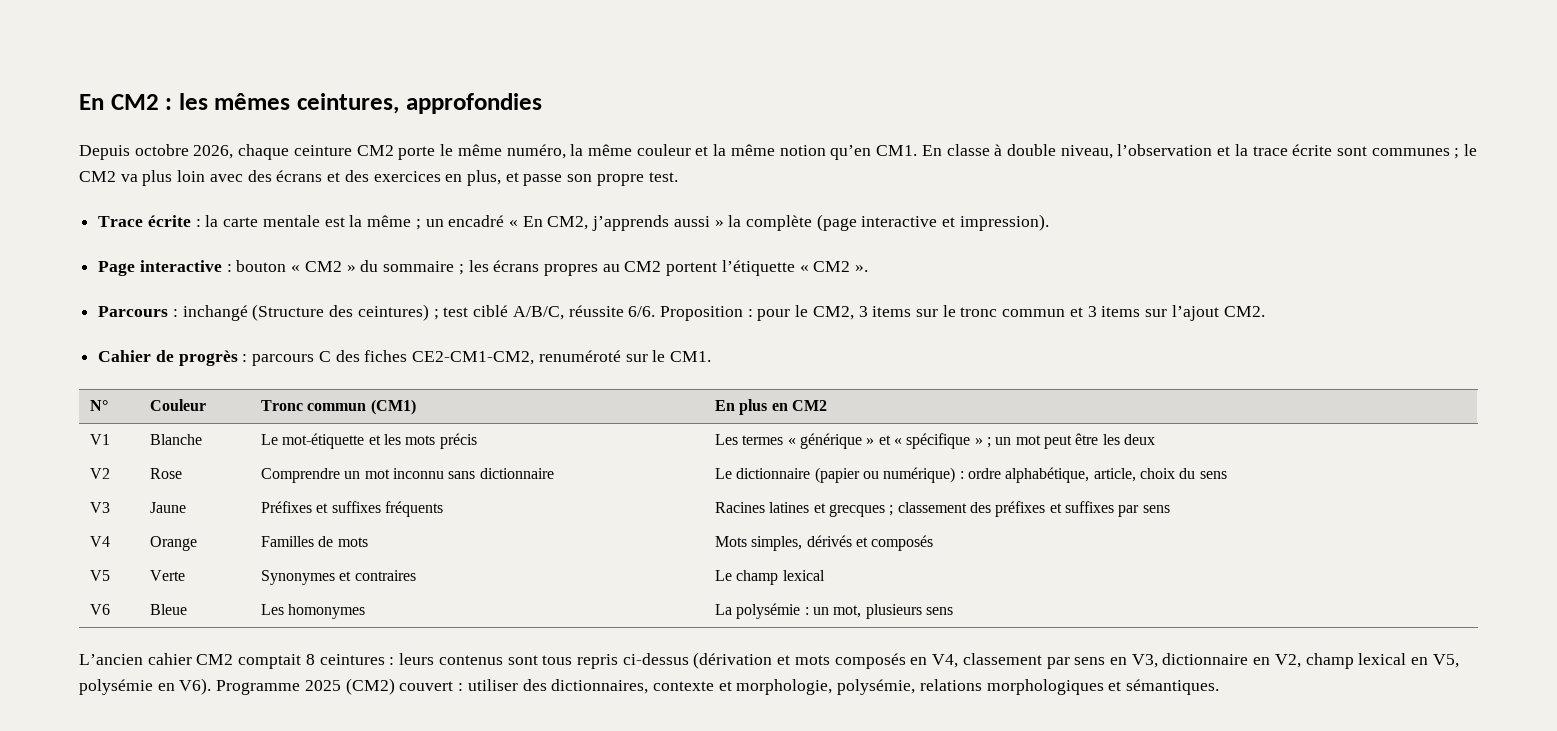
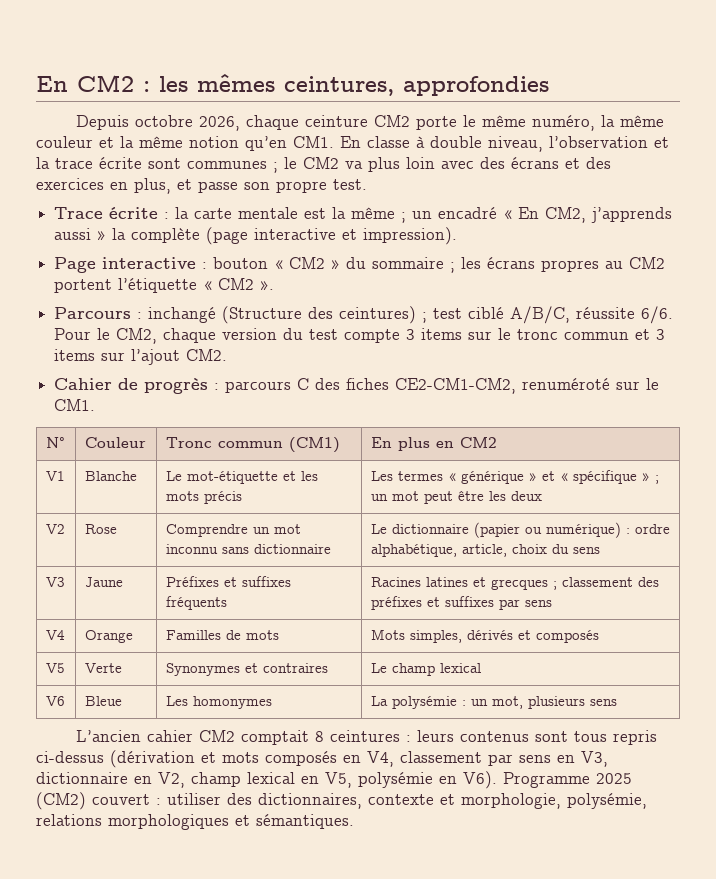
[659,305,854,321] Proposition : pour le CM2, -> [54,328,401,344] Pour le CM2, chaque version du test compte

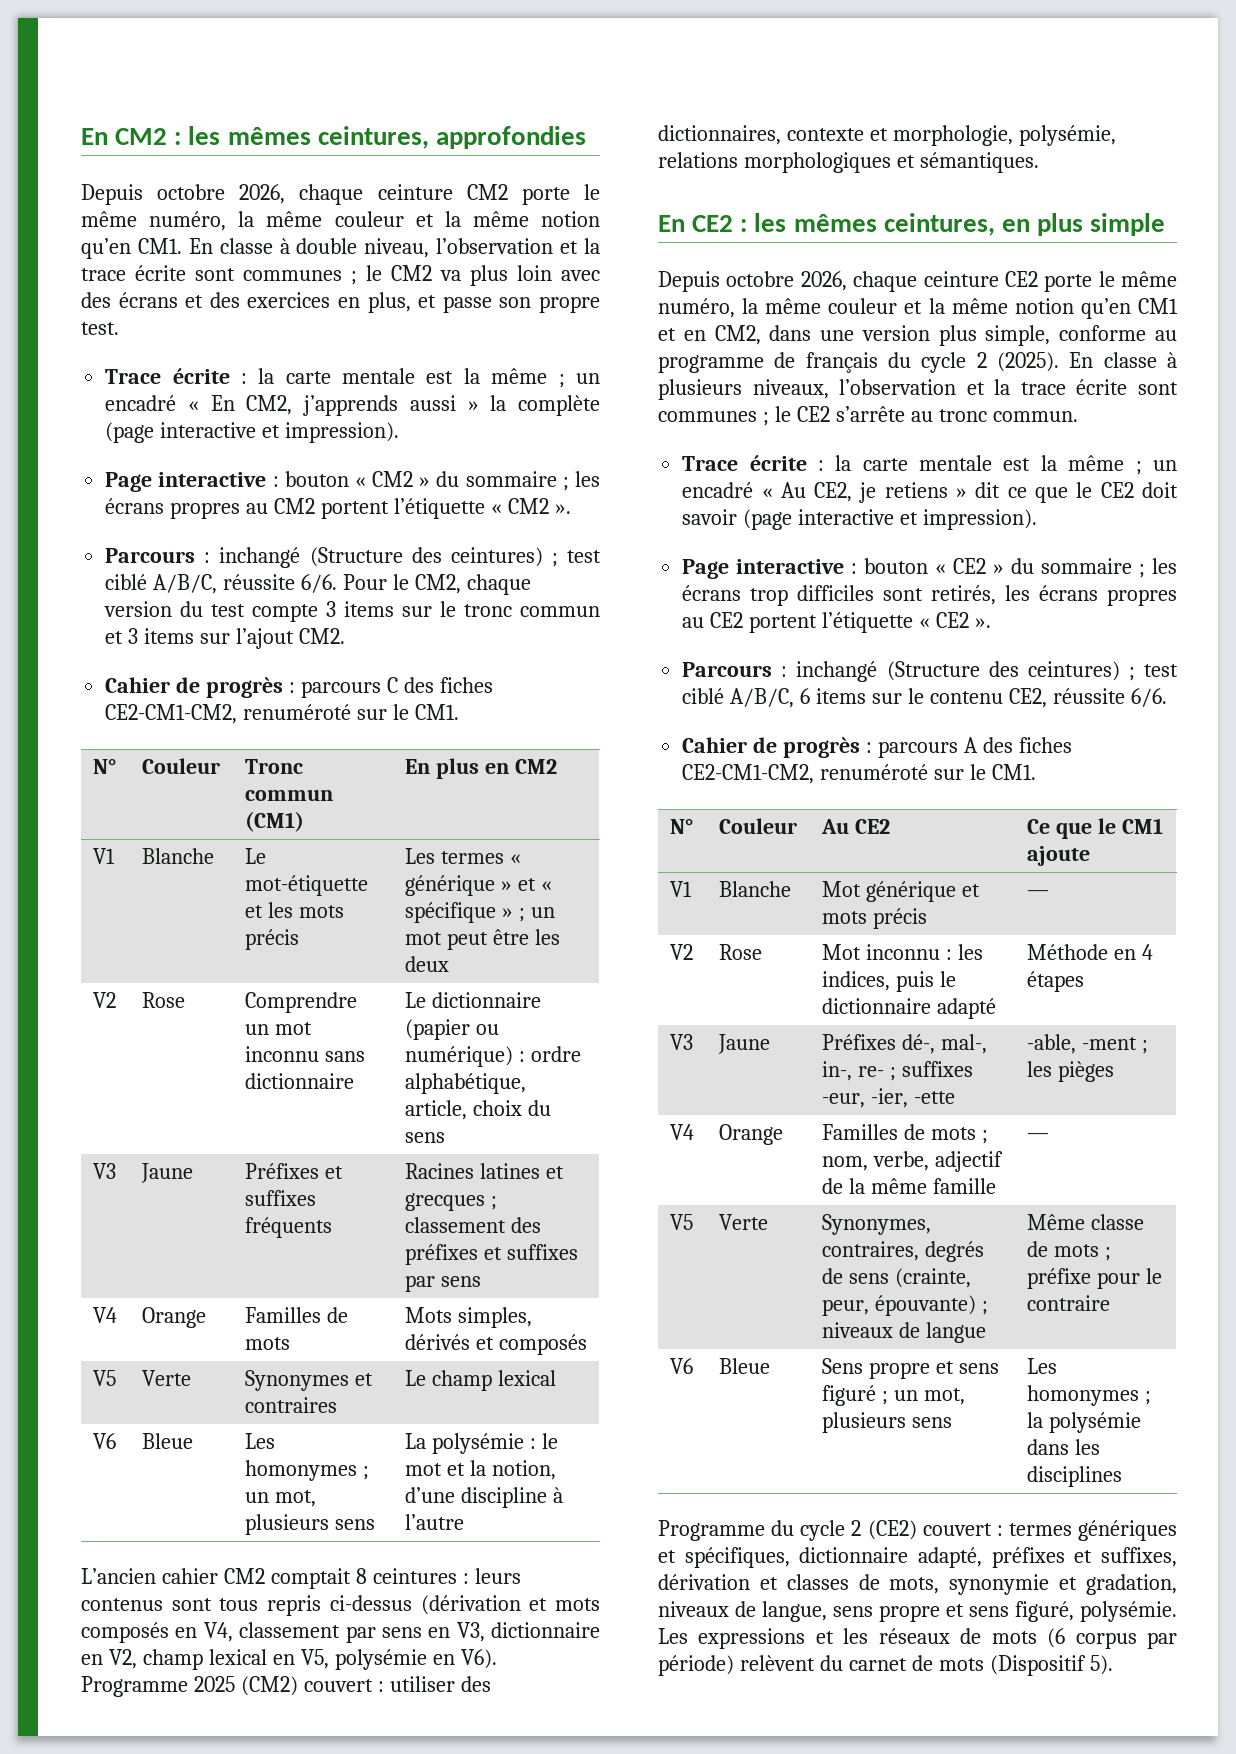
[370,696,617,709] | La polysémie : un mot, plusieurs sens -> [363,1466,370,1480] [245,1490,317,1507] [245,1514,376,1535] [405,1433,558,1454] [405,1460,556,1480] [405,1487,564,1508] [405,1514,465,1530] ; un mot, plusieurs sens | La polysémie : le mot et la notion, d’une discipline à l’autre
(354, 821) none -> [658,213,1166,236] [658,271,1177,292] [658,298,1178,319] [658,325,1177,346] [658,352,1177,373] [658,379,1178,400] [658,406,1078,426] [682,455,1177,475] [682,482,1178,503] [682,509,1037,530] [682,558,1178,579] [682,585,1177,606] [682,612,991,633] [682,661,1178,682] [682,688,1167,708] [682,737,1072,758] [682,764,1036,784] [670,818,694,834] [719,818,798,834] [821,819,891,834] [1027,818,1163,839] [1027,846,1091,866] [670,881,693,897] [719,881,792,897] [822,881,981,902] [822,908,928,929] [1027,890,1050,897] [670,944,694,960] [719,944,763,960] [822,944,983,960] [822,971,957,992] [822,998,997,1019] [1027,944,1154,960] [1027,971,1085,992] [670,1034,694,1050] [718,1034,771,1054] [822,1034,988,1054] [822,1061,973,1081] [822,1088,956,1108] [1027,1034,1149,1054] [1027,1061,1115,1082] [670,1124,695,1140] [719,1124,784,1145] [822,1124,988,1144] [822,1151,1004,1172] [822,1178,996,1194] [1027,1133,1050,1140] [670,1214,694,1230] [719,1214,769,1230] [822,1214,932,1235] [822,1241,985,1262] [822,1268,972,1288] [822,1295,989,1316] [822,1322,987,1343] [1027,1214,1145,1230] [1027,1241,1112,1261] [1027,1268,1163,1289] [1027,1295,1111,1311] [670,1358,694,1374] [719,1358,771,1374] [822,1358,999,1379] [822,1385,965,1406] [822,1412,953,1433] [1027,1358,1058,1374] [1027,1385,1152,1406] [1027,1412,1142,1433] [1027,1439,1101,1455] [1027,1466,1123,1487] [658,1520,1177,1541] [658,1547,1177,1568] [658,1574,1177,1595] [658,1601,1177,1622] [658,1628,1177,1649] [658,1655,1113,1676] // En CE2 : les mêmes ceintures, en plus simple // Depuis octobre 2026, chaque ceinture CE2 porte le même numéro, la même couleur et la même notion qu’en CM1 et en CM2, dans une version plus simple, conforme au programme de français du cycle 2 (2025). En classe à plusieurs niveaux, l’observation et la trace écrite sont communes ; le CE2 s’arrête au tronc commun. // Trace écrite : la carte mentale est la même ; un encadré « Au CE2, je retiens » dit ce que le CE2 doit savoir (page interactive et impression). // Page interactive : bouton « CE2 » du sommaire ; les écrans trop difficiles sont retirés, les écrans propres au CE2 portent l’étiquette « CE2 ». // Parcours : inchangé (Structure des ceintures) ; test ciblé A/B/C, 6 items sur le contenu CE2, réussite 6/6. // Cahier de progrès : parcours A des fiches CE2-CM1-CM2, renuméroté sur le CM1. // N° | Couleur | Au CE2 | Ce que le CM1 ajoute // V1 | Blanche | Mot générique et mots précis | — // V2 | Rose | Mot inconnu : les indices, puis le dictionnaire adapté | Méthode en 4 étapes // V3 | Jaune | Préfixes dé-, mal-, in-, re- ; suffixes -eur, -ier, -ette | -able, -ment ; les pièges // V4 | Orange | Familles de mots ; nom, verbe, adjectif de la même famille | — // V5 | Verte | Synonymes, contraires, degrés de sens (crainte, peur, épouvante) ; niveaux de langue | Même classe de mots ; préfixe pour le contraire // V6 | Bleue | Sens propre et sens figuré ; un mot, plusieurs sens | Les homonymes ; la polysémie dans les disciplines // Programme du cycle 2 (CE2) couvert : termes génériques et spécifiques, dictionnaire adapté, préfixes et suffixes, dérivation et classes de mots, synonymie et gradation, niveaux de langue, sens propre et sens figuré, polysémie. Les expressions et les réseaux de mots (6 corpus par période) relèvent du carnet de mots (Dispositif 5).

